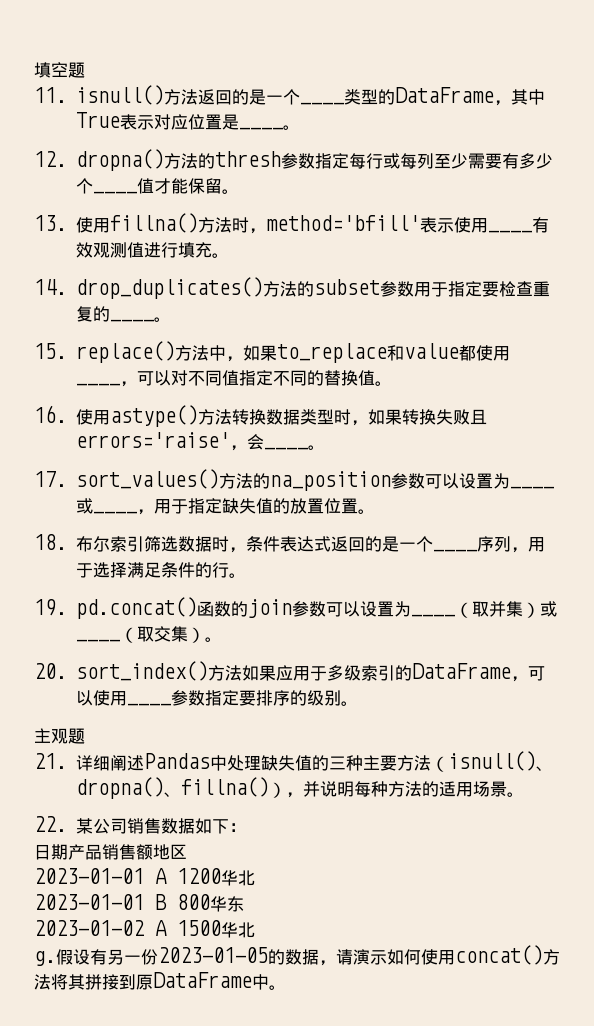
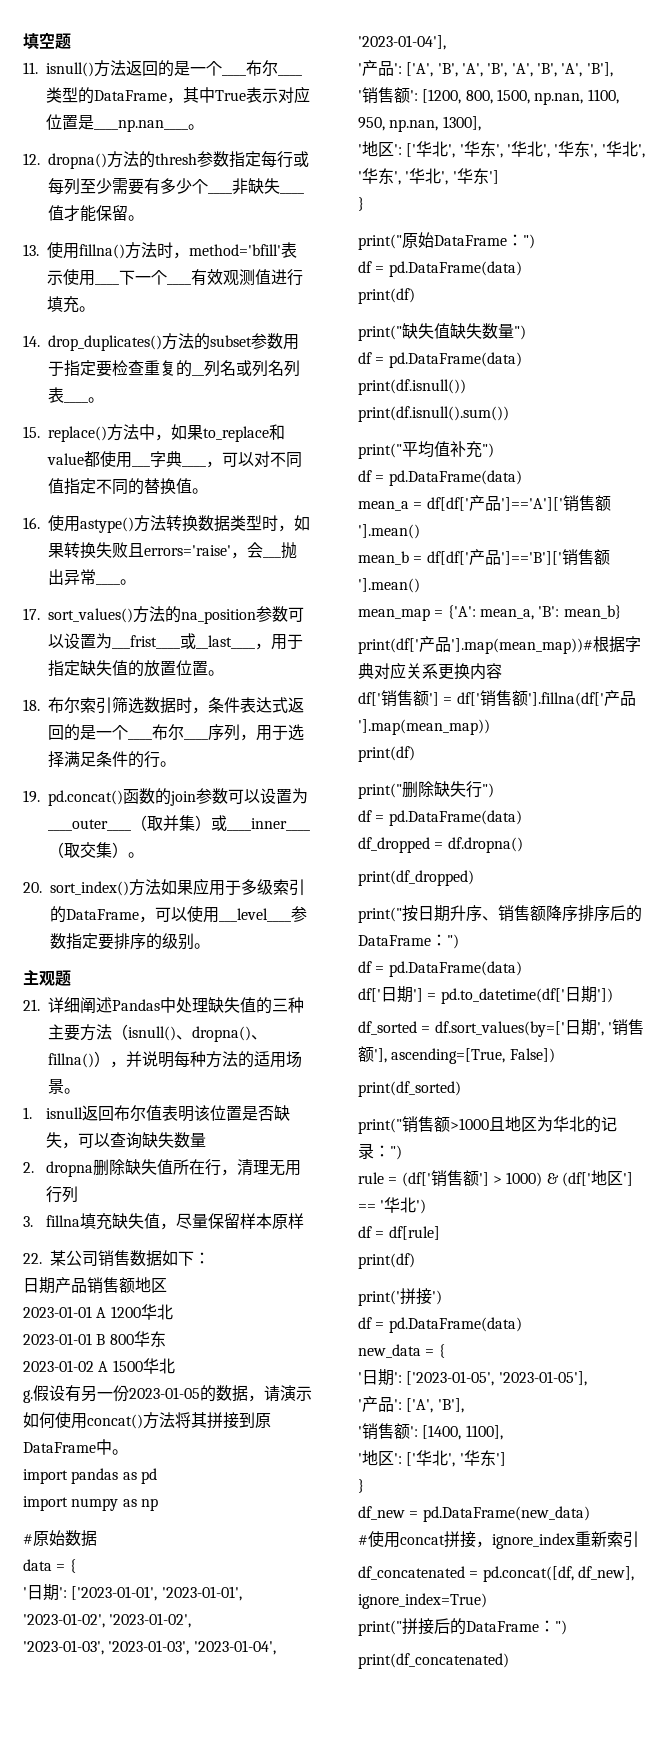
(344, 103) none -> [246,60,302,76] 布尔____
[238,127,283,130] ____ -> [94,119,188,132] ____np.nan____
(137, 192) none -> [232,178,304,195] 非缺失____
(532, 231) none -> [119,270,191,285] 下一个____
(110, 314) none -> [192,360,300,377] [48,387,64,403] __列名或列名列表
(510, 353) none -> [132,451,182,467] ___字典
(264, 442) none -> [263,542,297,559] [48,569,96,585] ___抛出异常
[509,486,554,489] [75,498,137,514] ____或____ -> [112,633,255,649] ___frist____或__last____
(477, 550) none -> [152,724,208,740] 布尔____
[410,614,455,617] ____ -> [48,819,131,831] ____outer____
[75,639,120,642] ____ -> [227,818,310,831] ____inner____
[126,703,171,706] ____ -> [219,908,291,922] ___level____
(524, 794) none -> [23,1105,290,1122] [45,1132,206,1149] [23,1159,301,1177] [45,1186,78,1203] [23,1213,304,1230] // 1. isnull返回布尔值表明该位置是否缺失，可以查询缺失数量 // 2. dropna删除缺失值所在行，清理无用行列 // 3. fillna填充缺失值，尽量保留样本原样
(286, 987) none -> [23,1468,157,1484] [23,1496,158,1511] [23,1530,97,1547] [23,1559,76,1573] [23,1584,242,1601] [23,1613,192,1628] [23,1640,276,1655] [358,35,446,50] [358,60,613,77] [358,87,619,105] [358,116,481,132] [358,141,645,158] [358,168,499,185] [358,197,364,211] [358,232,535,250] [358,261,522,277] [358,288,415,304] [358,323,526,341] [358,352,522,368] [358,379,466,395] [358,406,509,422] [358,441,494,459] [358,470,522,486] [358,495,611,512] [358,524,420,539] [358,549,610,566] [358,578,420,593] [358,605,621,621] [358,636,641,654] [358,662,502,680] [358,690,636,707] [358,719,490,735] [358,746,415,762] [358,781,494,799] [358,810,522,826] [358,837,523,853] [358,870,474,886] [358,905,642,923] [358,934,459,949] [358,961,522,977] [358,986,613,1004] [358,1019,644,1037] [358,1046,555,1064] [358,1081,461,1097] [358,1116,617,1134] [358,1143,402,1160] [358,1170,633,1187] [358,1197,427,1214] [358,1226,440,1240] [358,1253,415,1269] [358,1288,442,1306] [358,1317,522,1333] [358,1344,445,1358] [358,1369,587,1386] [358,1396,464,1413] [358,1423,503,1440] [358,1450,506,1467] [358,1479,364,1493] [358,1506,590,1522] [358,1531,639,1549] [358,1566,634,1582] [358,1593,487,1609] [358,1618,567,1636] [358,1653,509,1669] // import pandas as pd // import numpy as np // #原始数据 // data = { // '日期': ['2023-01-01', '2023-01-01', '2023-01-02', '2023-01-02', // '2023-01-03', '2023-01-03', '2023-01-04', '2023-01-04'], // '产品': ['A', 'B', 'A', 'B', 'A', 'B', 'A', 'B'], // '销售额': [1200, 800, 1500, np.nan, 1100, 950, np.nan, 1300], // '地区': ['华北', '华东', '华北', '华东', '华北', '华东', '华北', '华东'] // } // print("原始DataFrame：") // df = pd.DataFrame(data) // print(df) // print("缺失值缺失数量") // df = pd.DataFrame(data) // print(df.isnull()) // print(df.isnull().sum()) // print("平均值补充") // df = pd.DataFrame(data) // mean_a = df[df['产品']=='A']['销售额'].mean() // mean_b = df[df['产品']=='B']['销售额'].mean() // mean_map = {'A': mean_a, 'B': mean_b} // print(df['产品'].map(mean_map))#根据字典对应关系更换内容 // df['销售额'] = df['销售额'].fillna(df['产品'].map(mean_map)) // print(df) // print("删除缺失行") // df = pd.DataFrame(data) // df_dropped = df.dropna() // print(df_dropped) // print("按日期升序、销售额降序排序后的DataFrame：") // df = pd.DataFrame(data) // df['日期'] = pd.to_datetime(df['日期']) // df_sorted = df.sort_values(by=['日期', '销售额'], ascending=[True, False]) // print(df_sorted) // print("销售额>1000且地区为华北的记录：") // rule = (df['销售额'] > 1000) & (df['地区'] == '华北') // df = df[rule] // print(df) // print('拼接') // df = pd.DataFrame(data) // new_data = { // '日期': ['2023-01-05', '2023-01-05'], // '产品': ['A', 'B'], // '销售额': [1400, 1100], // '地区': ['华北', '华东'] // } // df_new = pd.DataFrame(new_data) // #使用concat拼接，ignore_index重新索引 // df_concatenated = pd.concat([df, df_new], ignore_index=True) // print("拼接后的DataFrame：") // print(df_concatenated)

